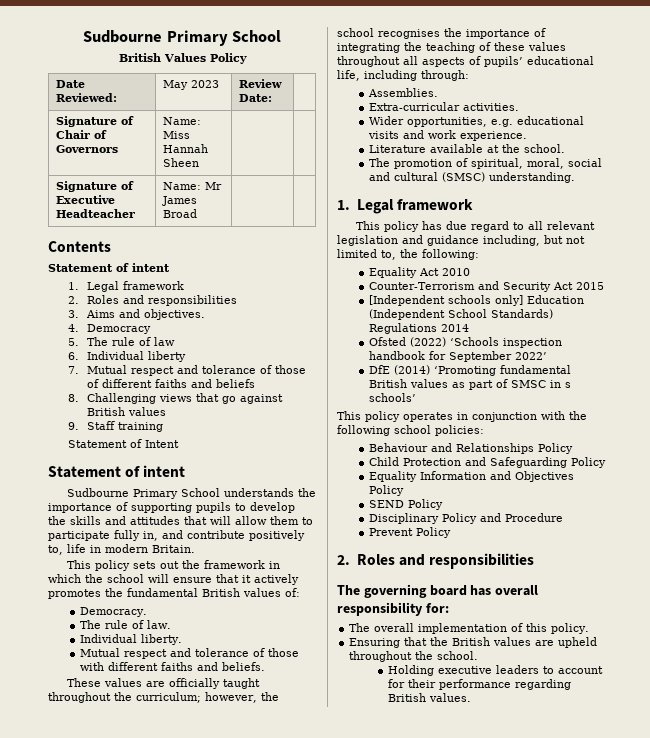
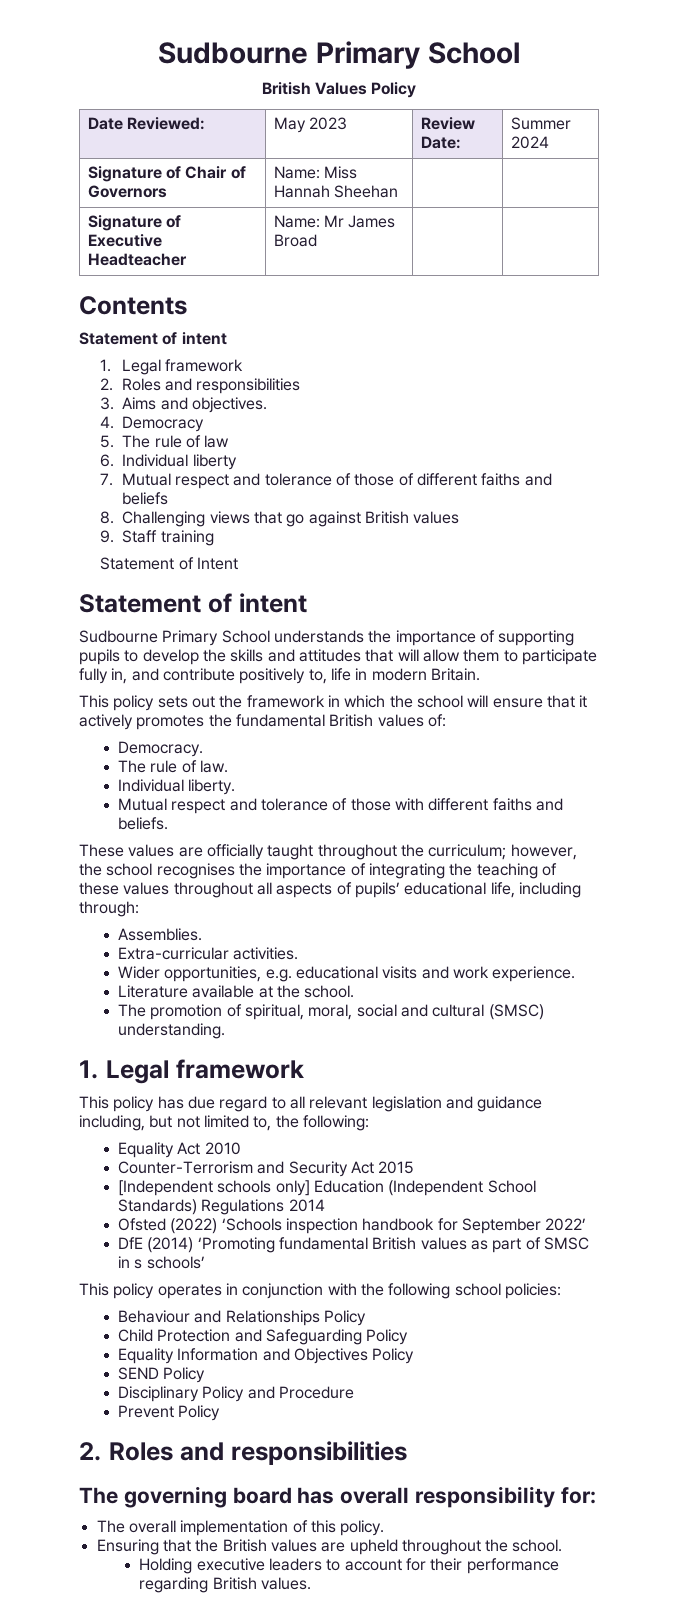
(272, 98) none -> [510,117,571,130] [510,136,549,149] Summer 2024
[162,158,199,167] Sheen -> [333,185,398,198] Sheehan

